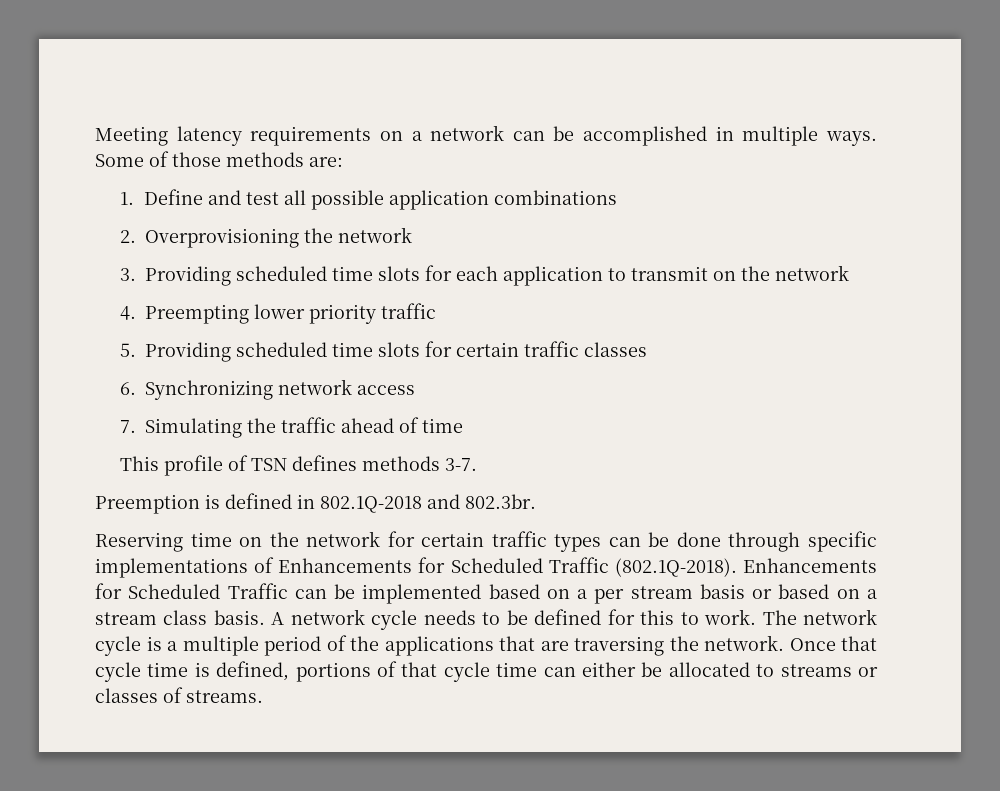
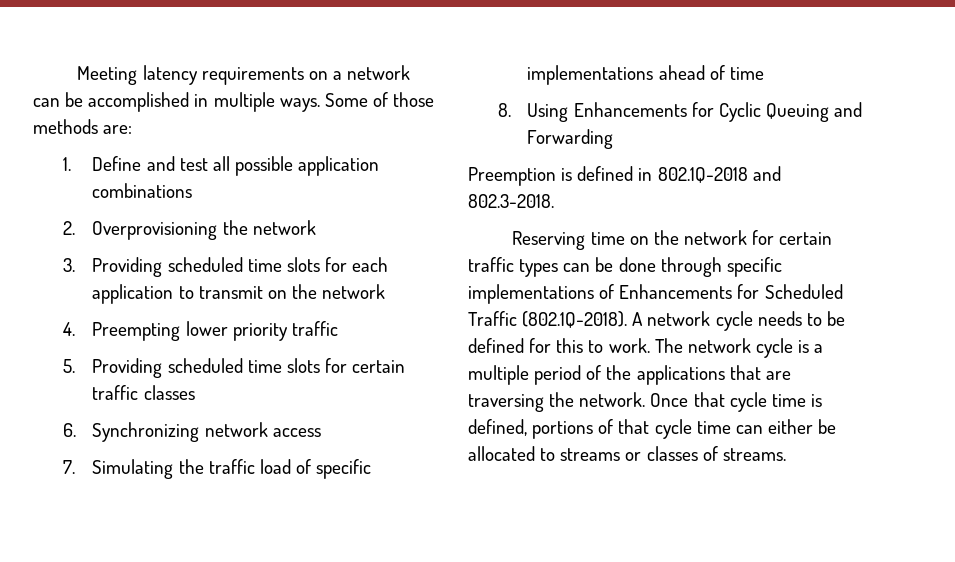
(336, 425) none -> [259,459,372,479] [527,65,654,85] load of specific implementations
[119,455,477,476] This profile of TSN defines methods 3-7. -> [497,102,863,122] [527,129,614,149] 8. Using Enhancements for Cyclic Queuing and Forwarding
[465,494,536,509] 802.3br. -> [468,194,554,208] 802.3-2018.
[743,558,877,573] [95,583,877,604] [95,610,265,625] Enhancements for Scheduled Traffic can be implemented based on a per stream basis or based on a stream class basis. -> (628, 319) none

